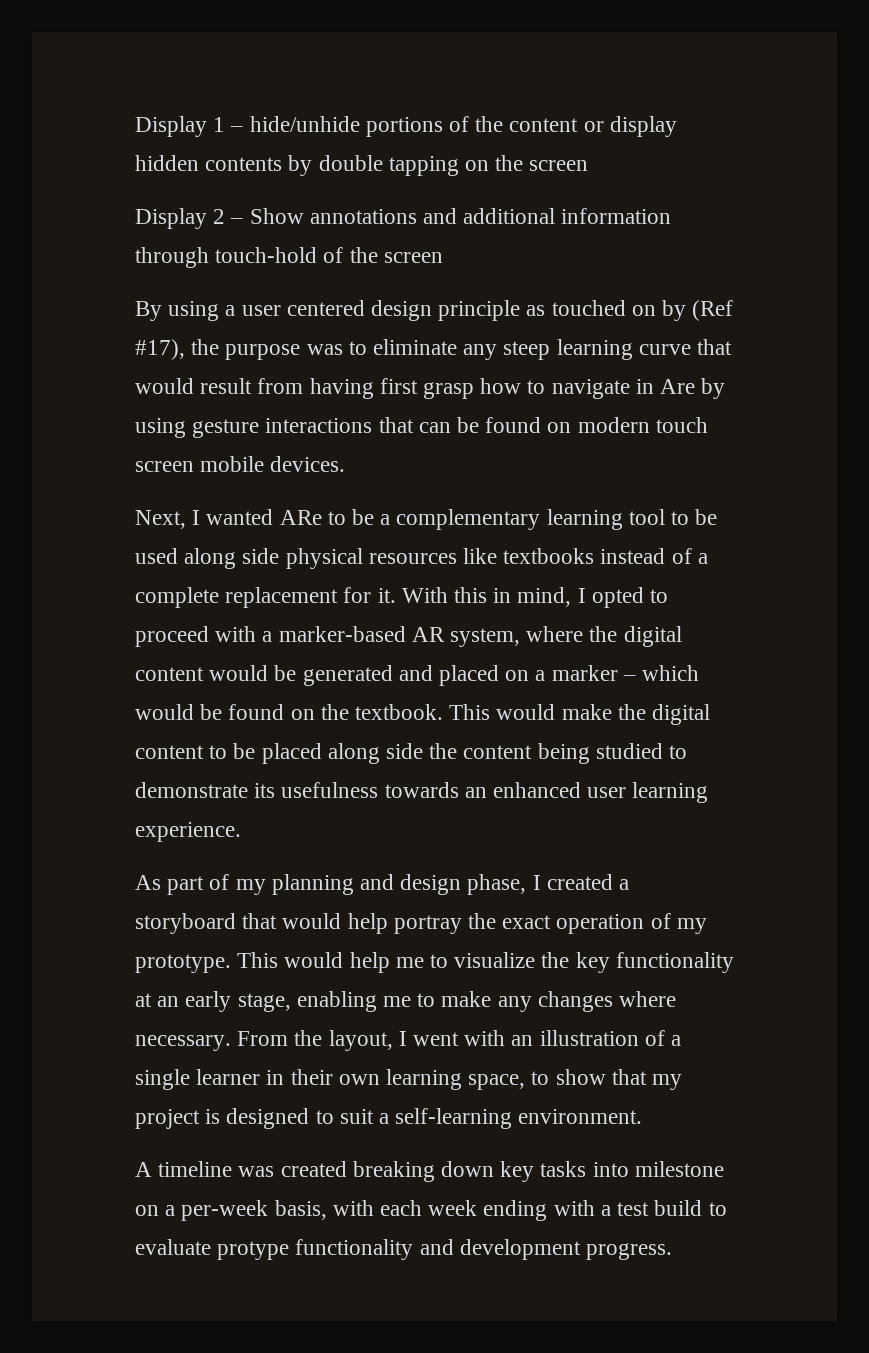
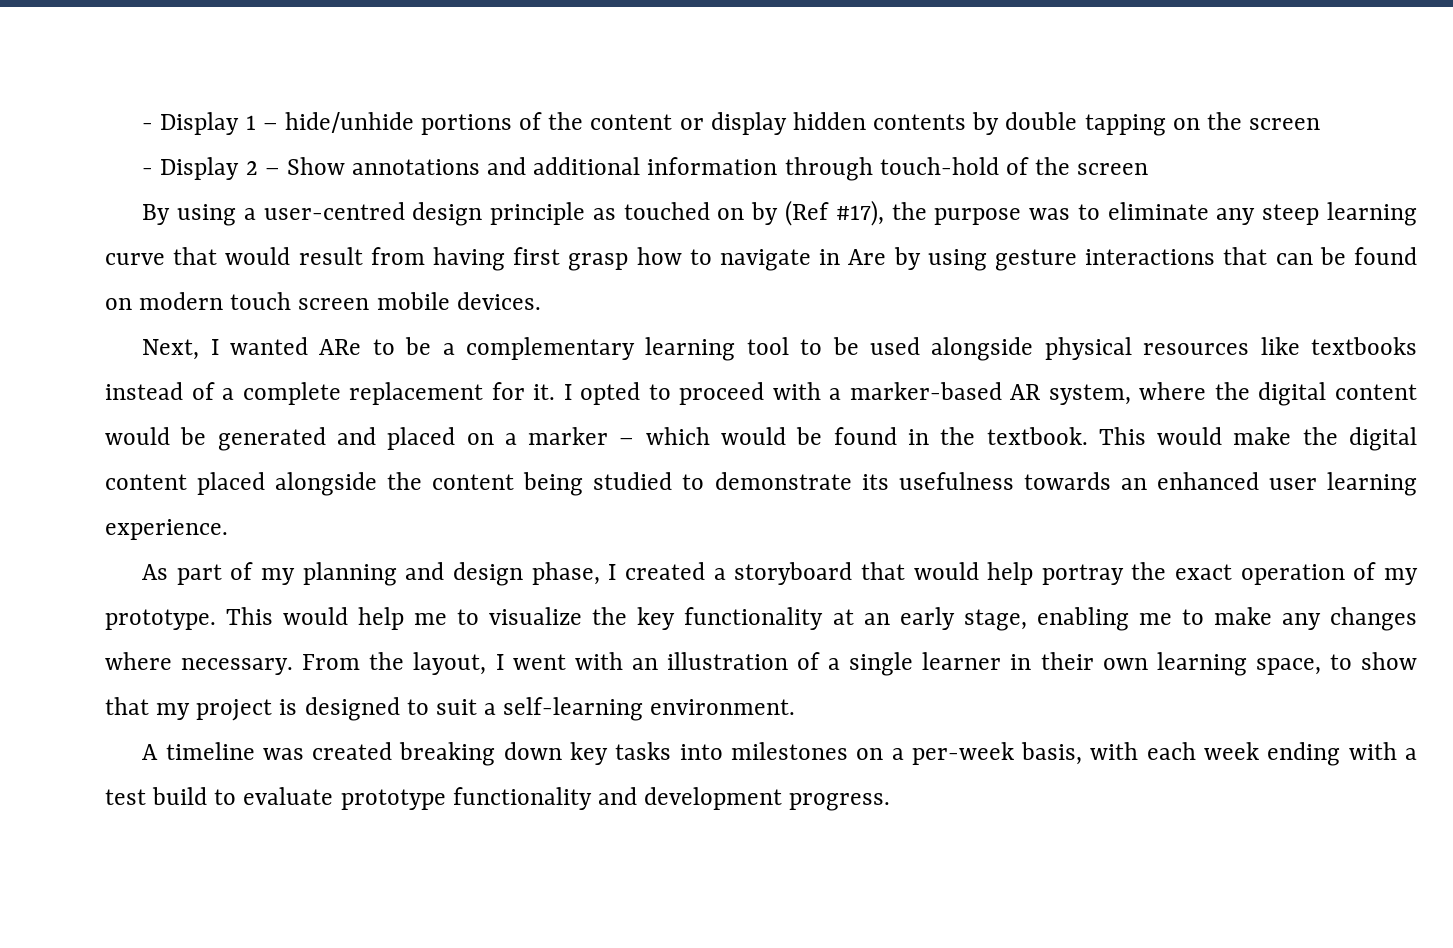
(135, 126) none -> [142,123,154,130] -
(589, 165) none -> [142,168,154,175] -
[241,300,365,316] user centered -> [263,202,405,220] user-centred
[184,548,280,569] along side -> [931,337,1034,361] alongside
[401,587,572,607] With this in mind, -> (556, 392) none
[290,709,315,720] on -> [907,429,929,445] in
[209,743,424,764] to be placed along side -> [197,472,378,496] placed alongside
[634,1161,724,1177] milestone -> [730,742,848,760] milestones
[217,1241,290,1260] protype -> [340,789,446,810] prototype

